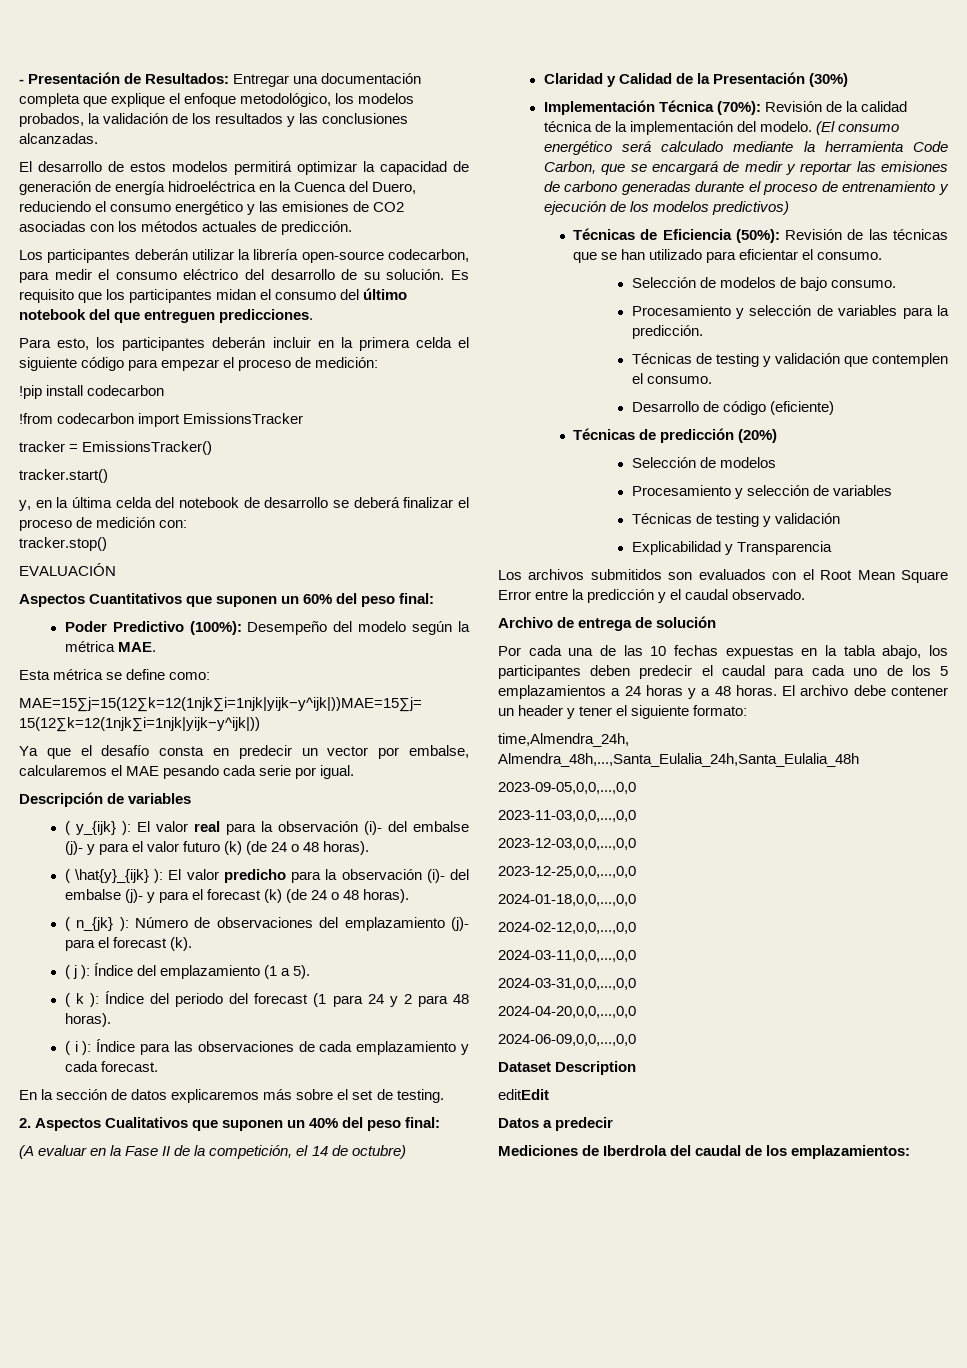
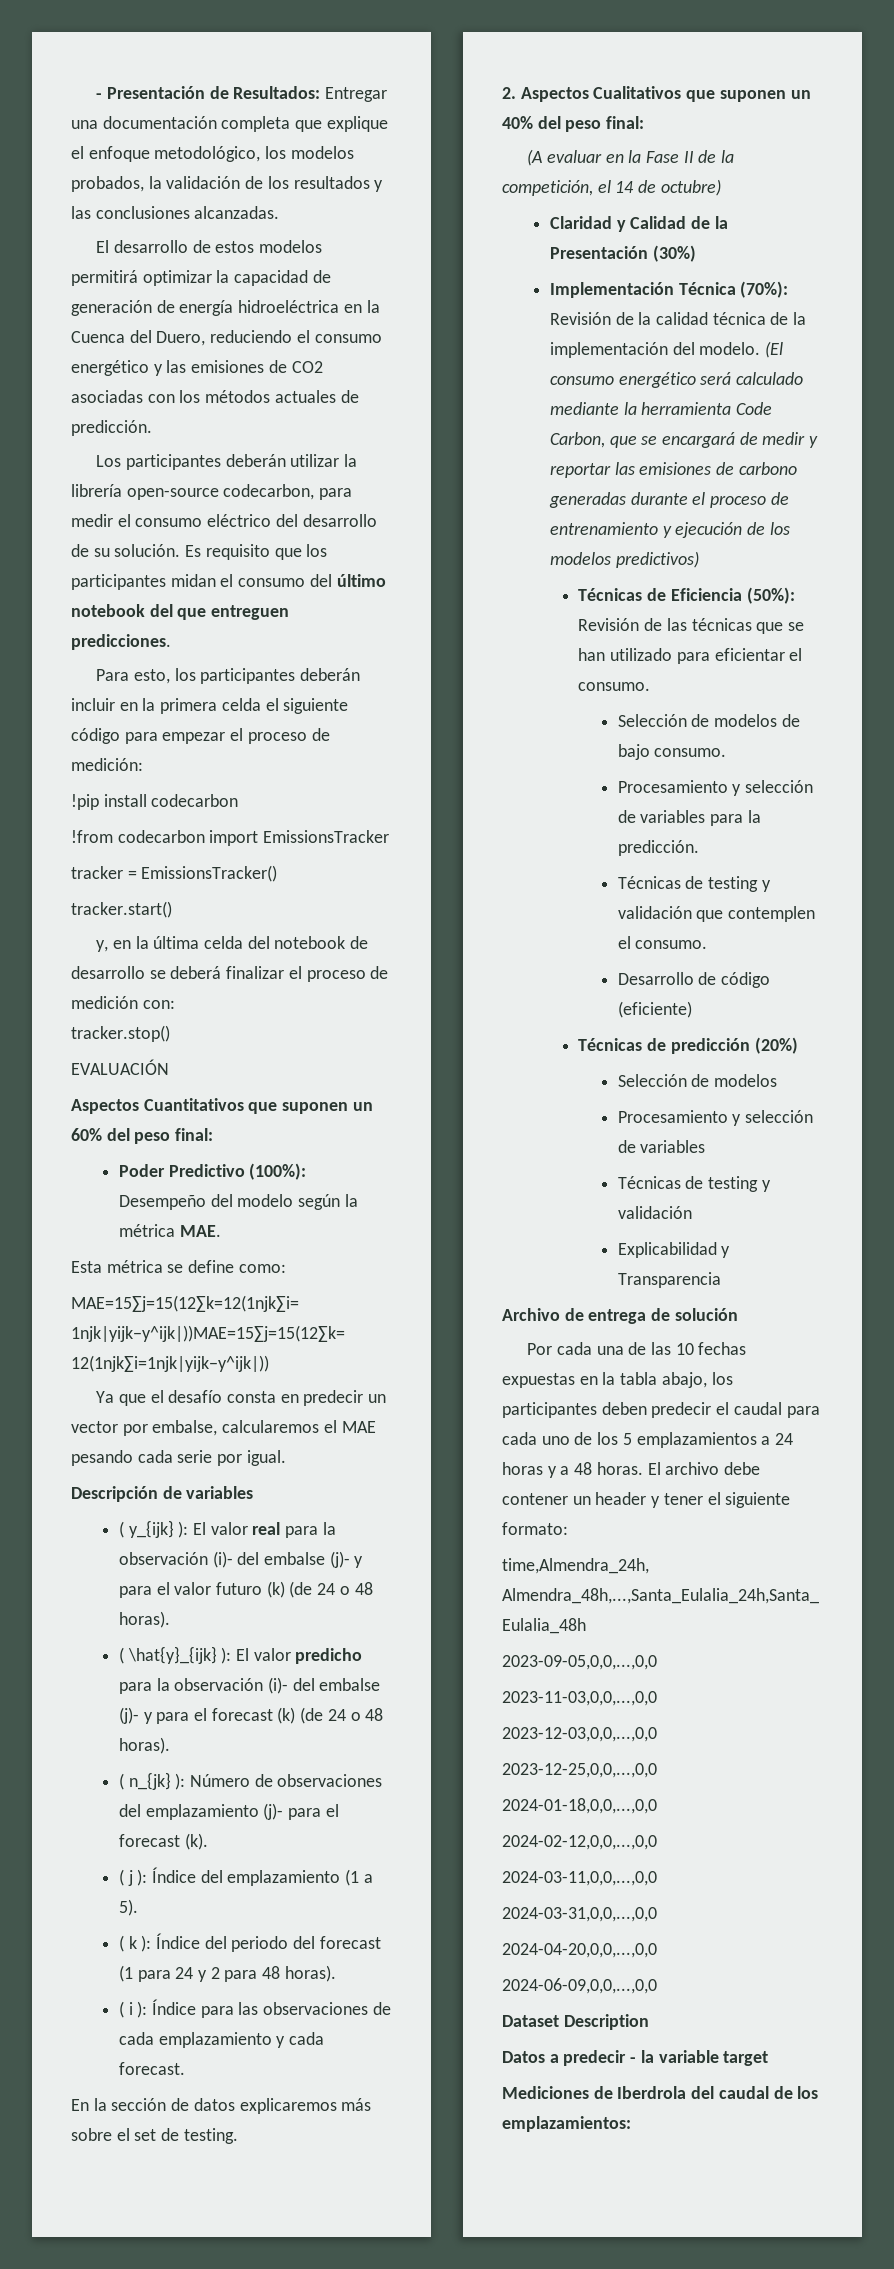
[498,569,949,583] [498,589,806,603] // Los archivos submitidos son evaluados con el Root Mean Square Error entre la predicción y el caudal observado. -> (721, 1280) none
[498,1089,549,1100] // editEdit -> (649, 2022) none
(614, 1124) none -> [630,2050,769,2066] - la variable target

